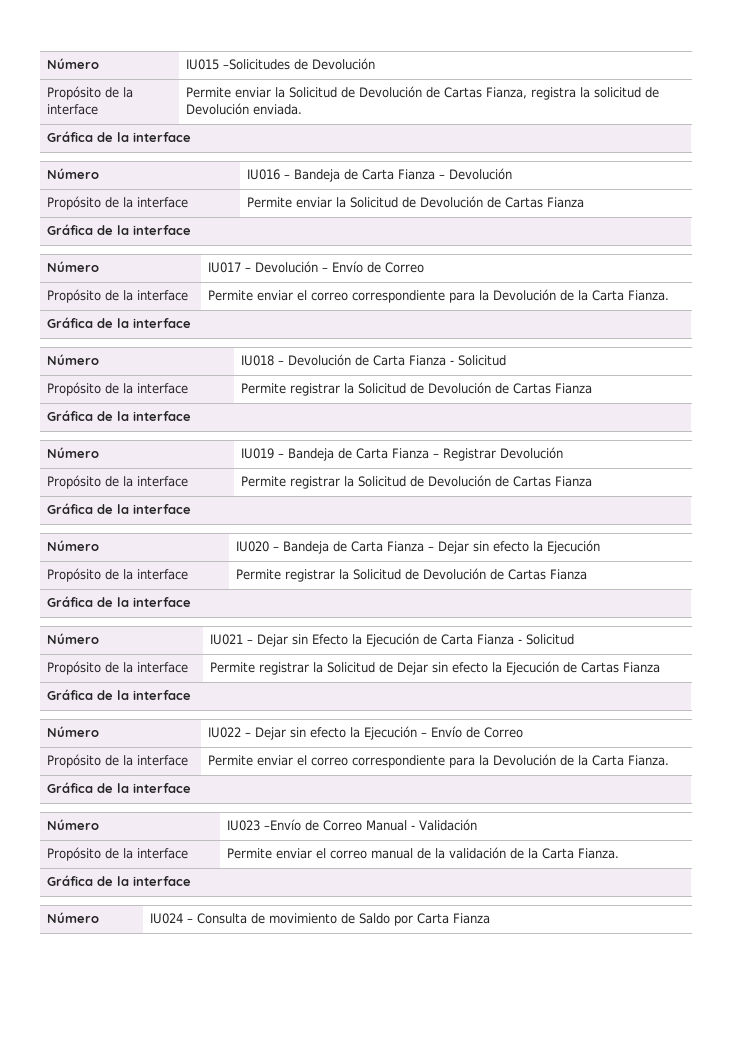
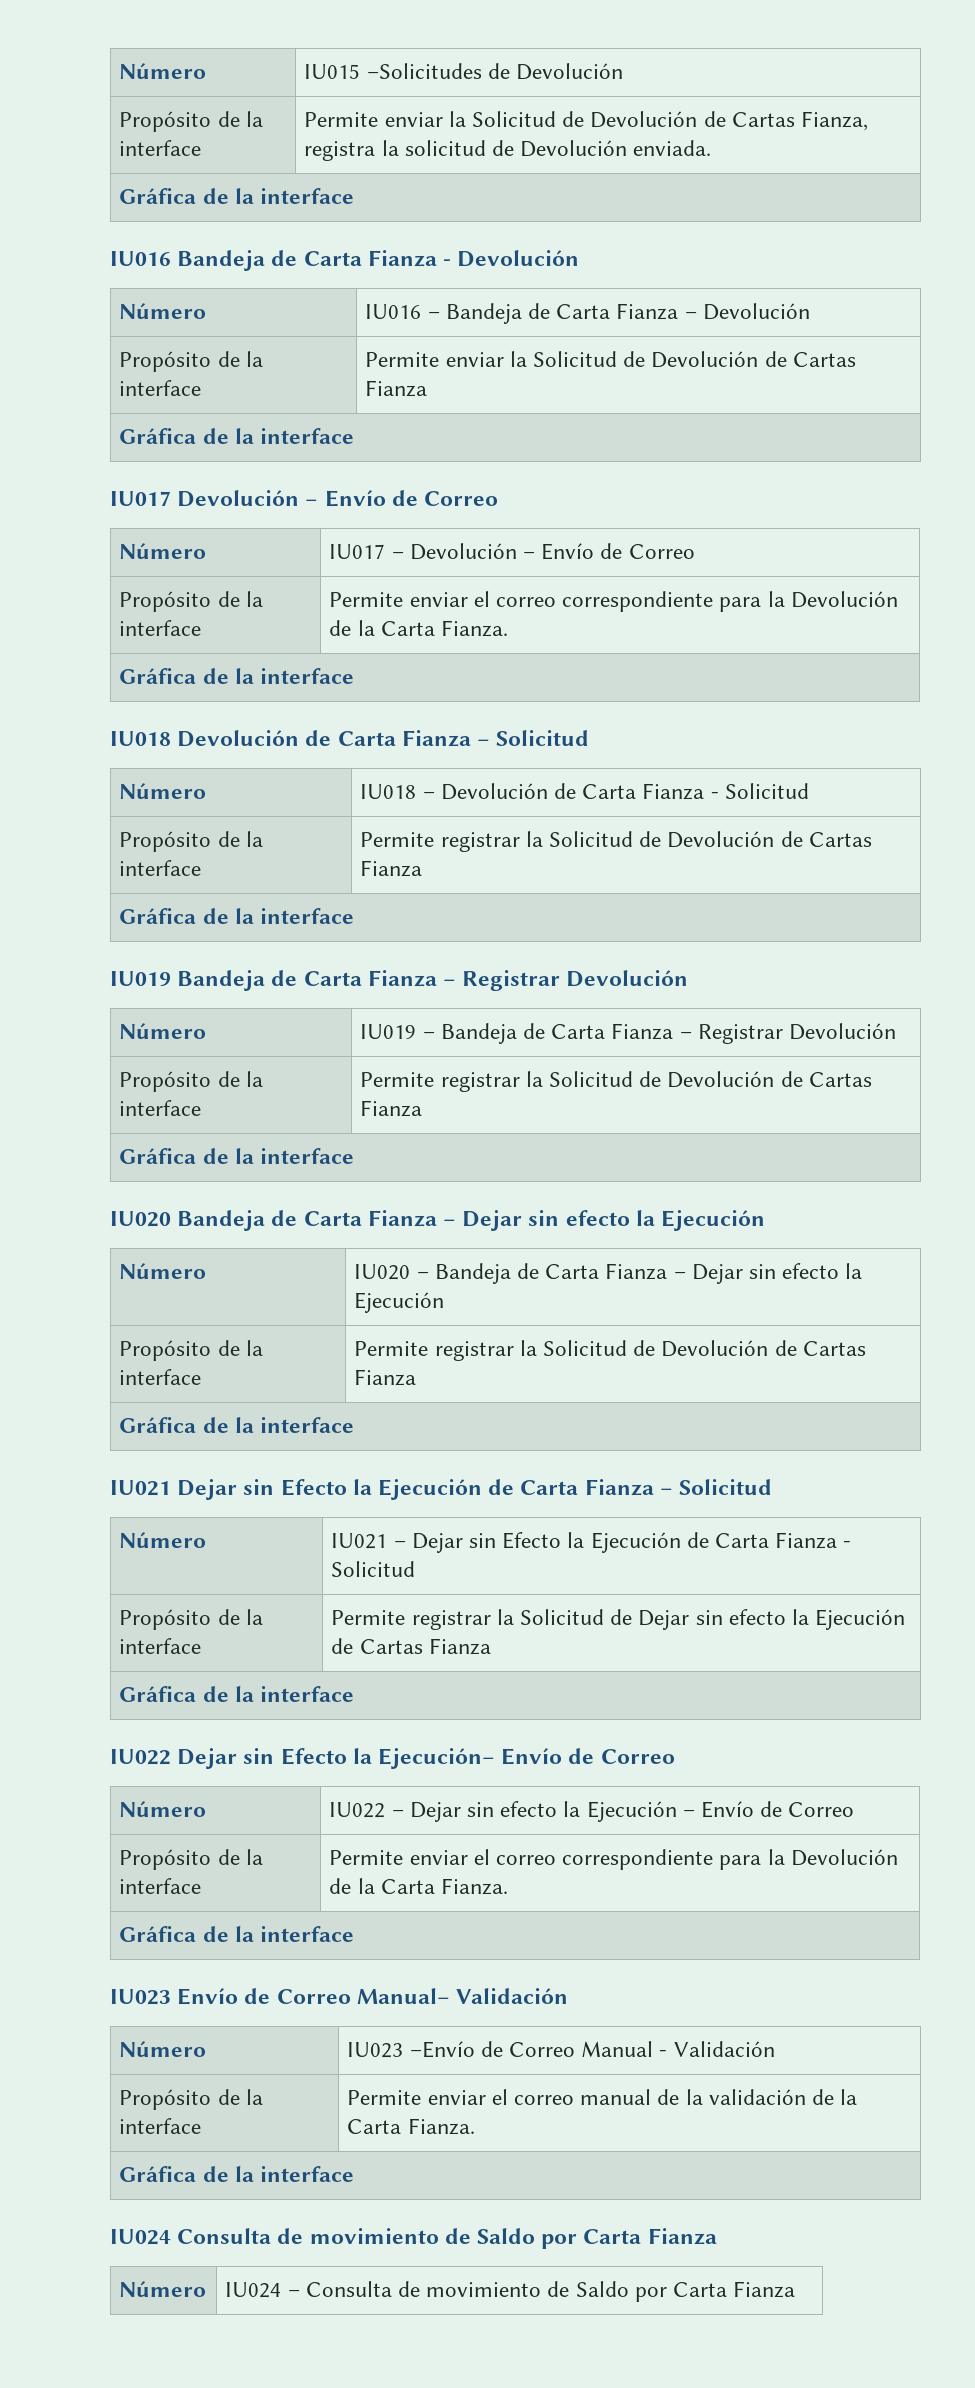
(192, 137) none -> [110,250,580,271] // IU016 Bandeja de Carta Fianza - Devolución
(192, 230) none -> [110,490,499,507] // IU017 Devolución – Envío de Correo
(192, 323) none -> [110,730,590,747] // IU018 Devolución de Carta Fianza – Solicitud
(192, 416) none -> [110,970,689,991] // IU019 Bandeja de Carta Fianza – Registrar Devolución
(192, 509) none -> [110,1210,766,1231] // IU020 Bandeja de Carta Fianza – Dejar sin efecto la Ejecución
(192, 602) none -> [110,1479,773,1500] // IU021 Dejar sin Efecto la Ejecución de Carta Fianza – Solicitud
(192, 695) none -> [110,1748,675,1769] // IU022 Dejar sin Efecto la Ejecución– Envío de Correo
(192, 788) none -> [110,1988,569,2005] // IU023 Envío de Correo Manual– Validación
(192, 881) none -> [110,2228,717,2249] // IU024 Consulta de movimiento de Saldo por Carta Fianza

